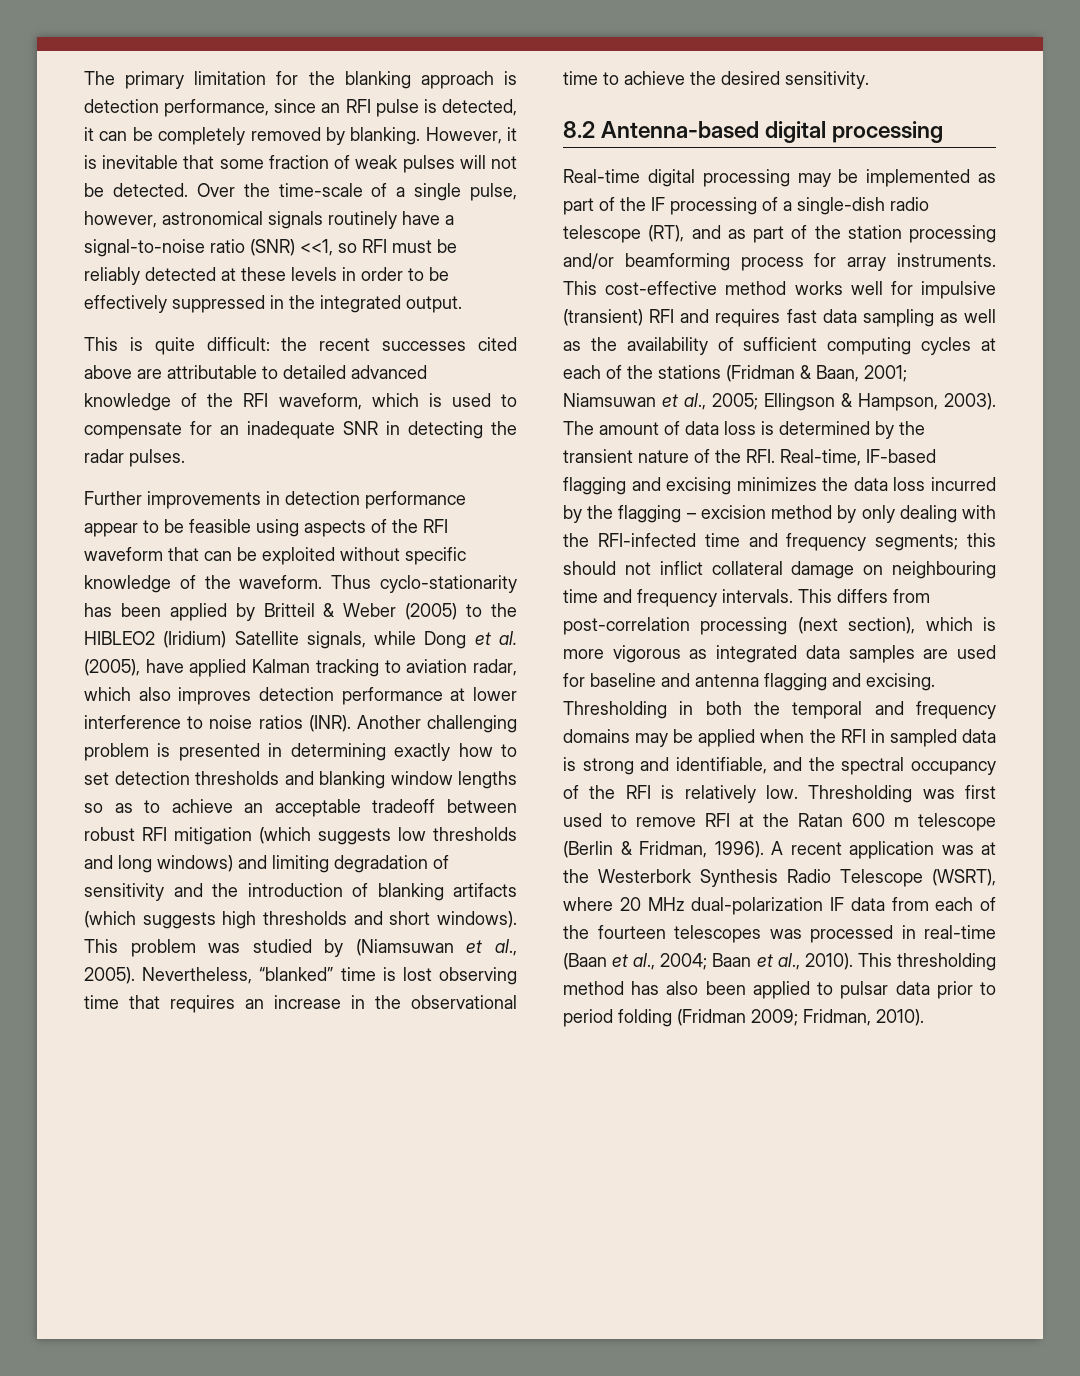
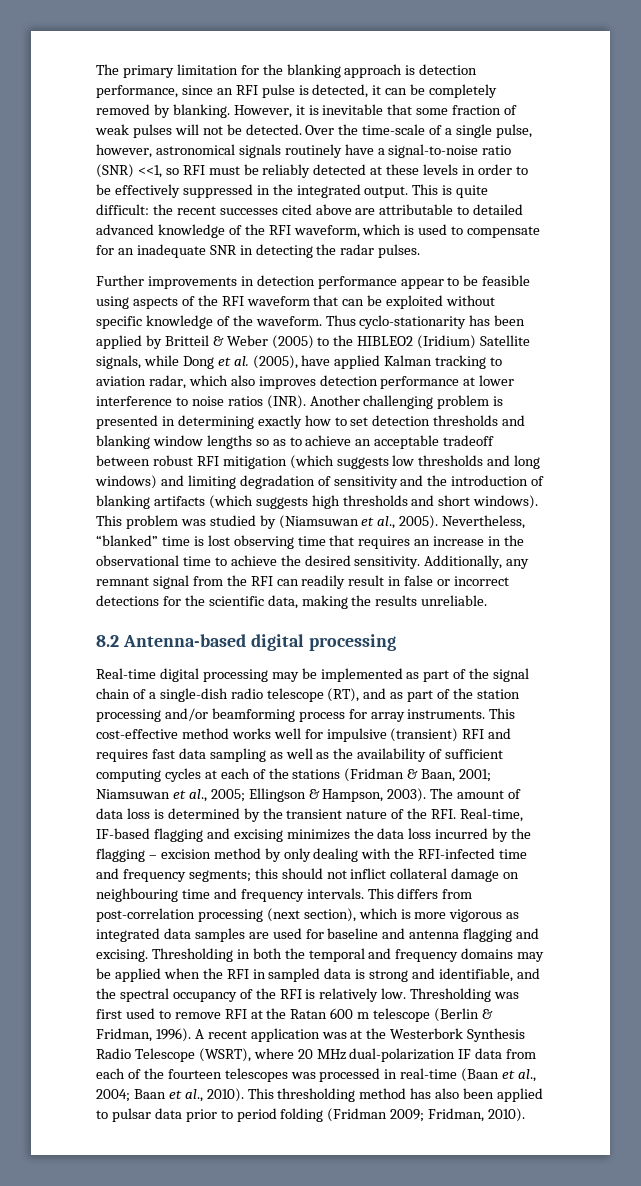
(462, 304) // -> (409, 192) none
(869, 80) none -> [424,555,530,569] [96,575,510,589] [96,595,488,609] Additionally, any remnant signal from the RFI can readily result in false or incorrect detections for the scientific data, making the results unreliable.
[651,197,757,215] IF processing -> [493,668,530,682] [96,688,130,699] signal chain

